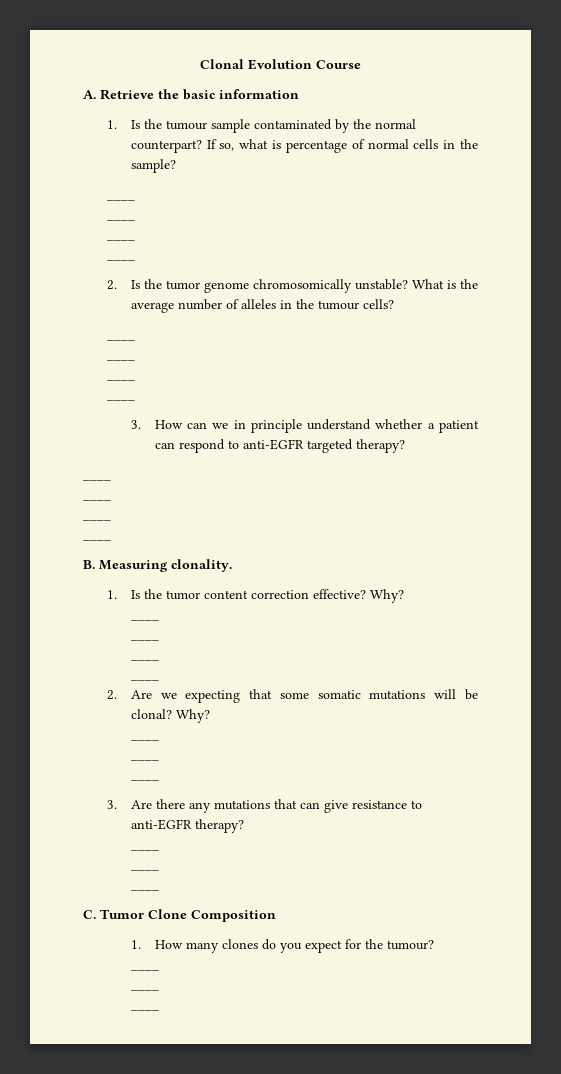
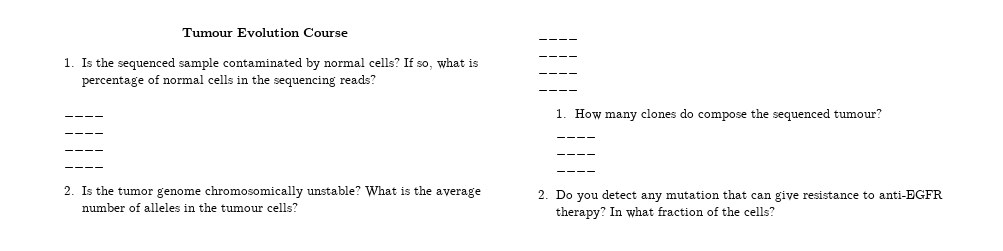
[200,59,244,69] Clonal -> [181,28,233,37] Tumour
[83,89,299,100] [106,119,207,130] // A. Retrieve the basic information // 1. Is the tumour -> [64,58,176,70] // 1. Is the sequenced
[352,119,416,129] [130,140,202,153] the normal counterpart? -> [324,58,401,67] normal cells?
[130,159,176,173] sample? -> [274,75,377,87] sequencing reads?
[130,419,480,433] [154,439,405,453] [83,479,111,481] [83,499,111,501] [83,519,111,521] [83,539,111,541] [83,559,232,572] [106,589,404,603] [130,619,159,621] [130,639,159,641] [130,659,159,661] [130,679,159,681] [106,689,478,703] [130,709,210,723] [130,739,159,741] [130,759,159,761] [130,779,159,781] [106,799,270,813] 3. How can we in principle understand whether a patient can respond to anti-EGFR targeted therapy? // ____ // ____ // ____ // ____ // B. Measuring clonality. // 1. Is the tumor content correction effective? Why? // ____ // ____ // ____ // ____ // 2. Are we expecting that some somatic mutations will be clonal? Why? // ____ // ____ // ____ // 3. Are there any mutations -> [556,109,882,121] [556,135,597,138] [556,152,597,155] [556,169,597,172] [538,190,720,202] 1. How many clones do compose the sequenced tumour? // ____ // ____ // ____ // 2. Do you detect any mutation
[130,849,159,851] [130,869,159,871] [130,889,159,891] [83,909,276,922] [130,939,434,953] [130,969,159,971] [130,989,159,991] [130,1009,159,1011] // ____ // ____ // ____ // C. Tumor Clone Composition // 1. How many clones do you expect for the tumour? // ____ // ____ // ____ -> [610,207,776,218] In what fraction of the cells?

